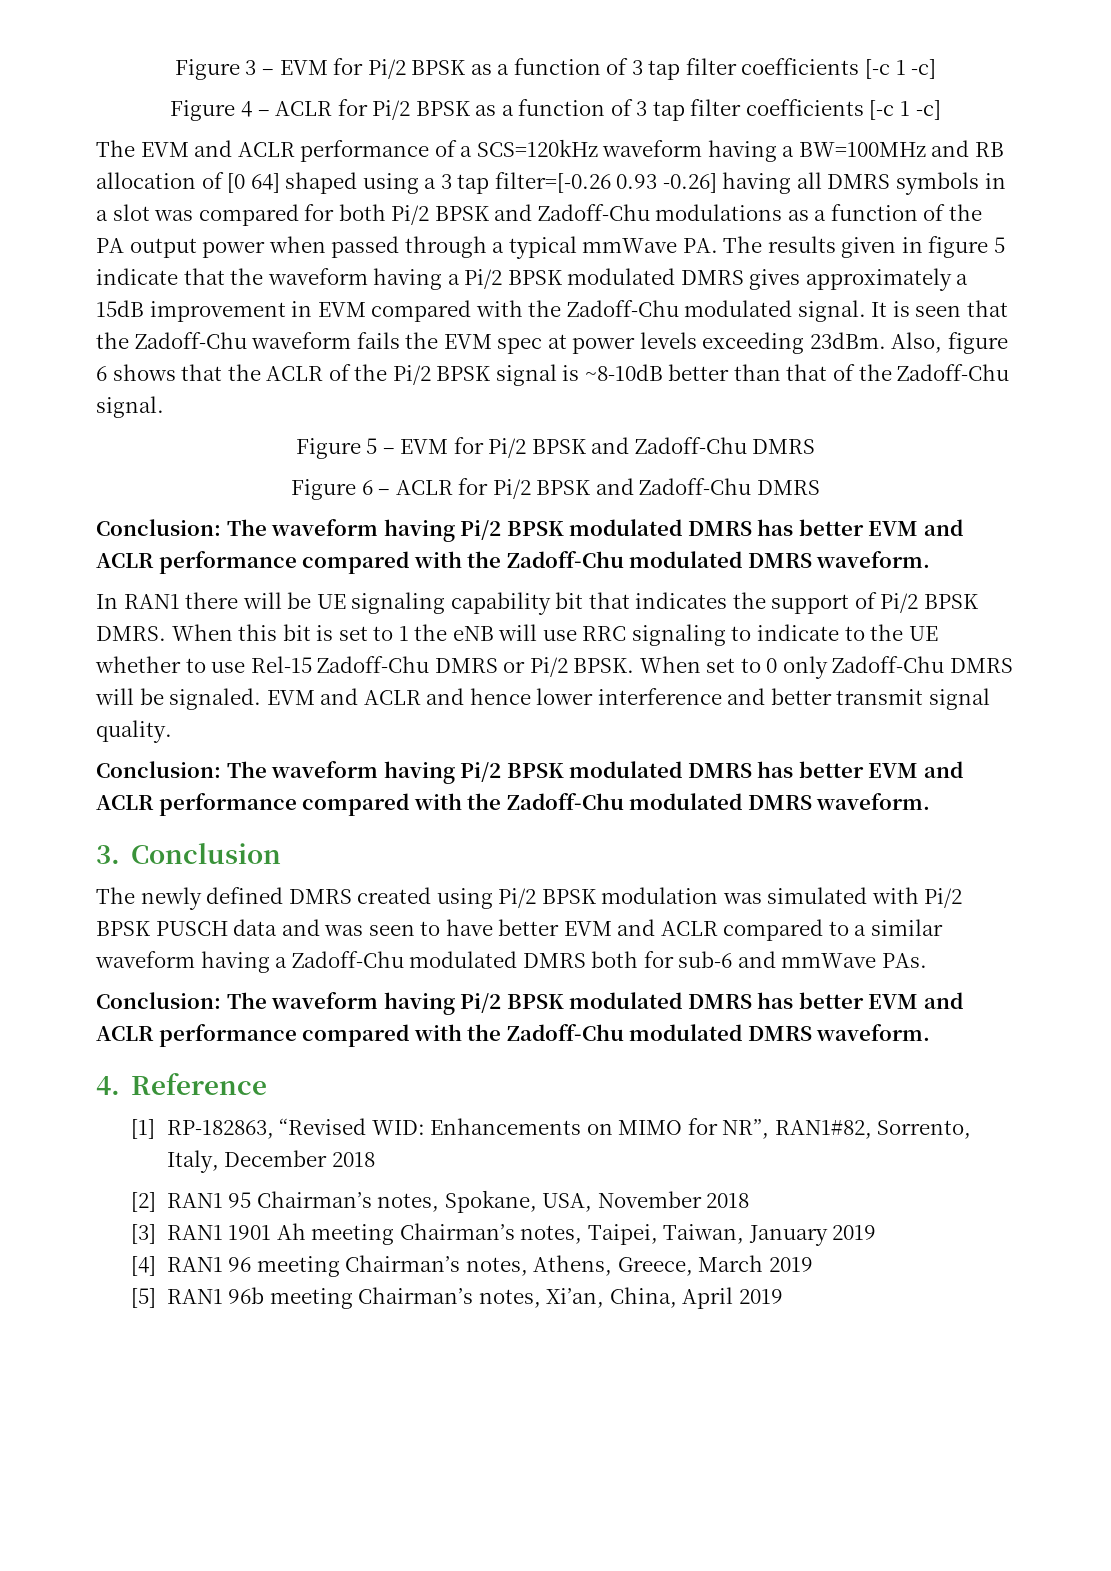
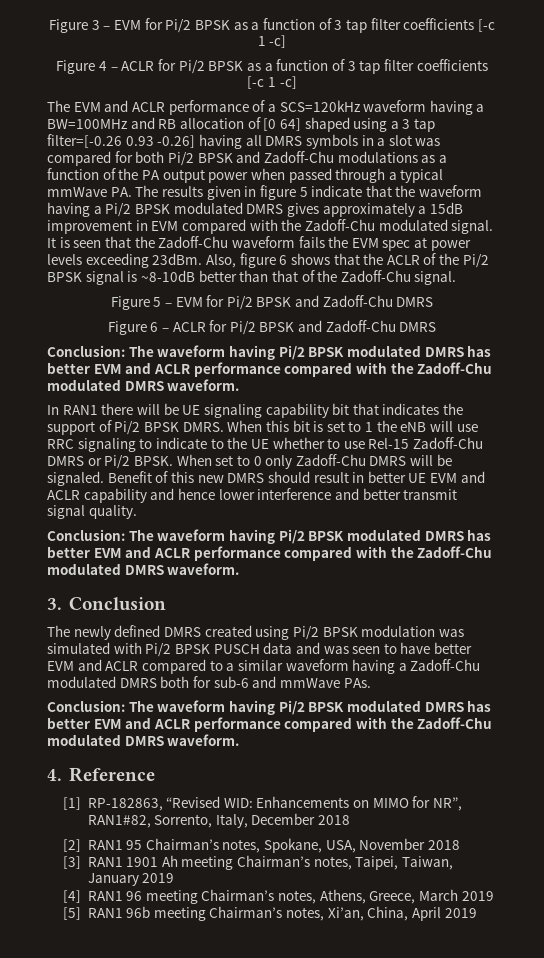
[266,688,421,705] EVM and ACLR -> [107,471,485,483] [47,488,147,503] Benefit of this new DMRS should result in better UE EVM and ACLR capability

